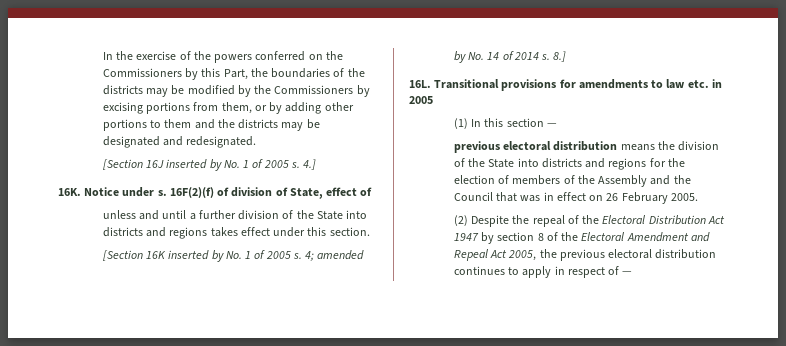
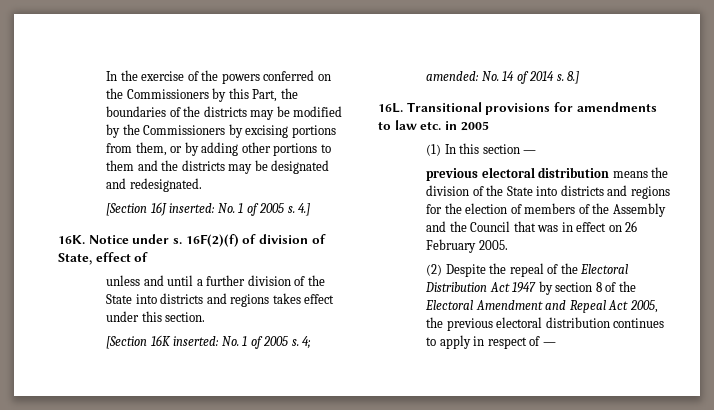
[166,159,222,171] inserted by -> [169,203,216,213] inserted:
[168,250,224,262] inserted by -> [173,336,220,346] inserted:
[317,250,365,260] [453,51,466,63] amended by -> [426,71,480,81] amended:

